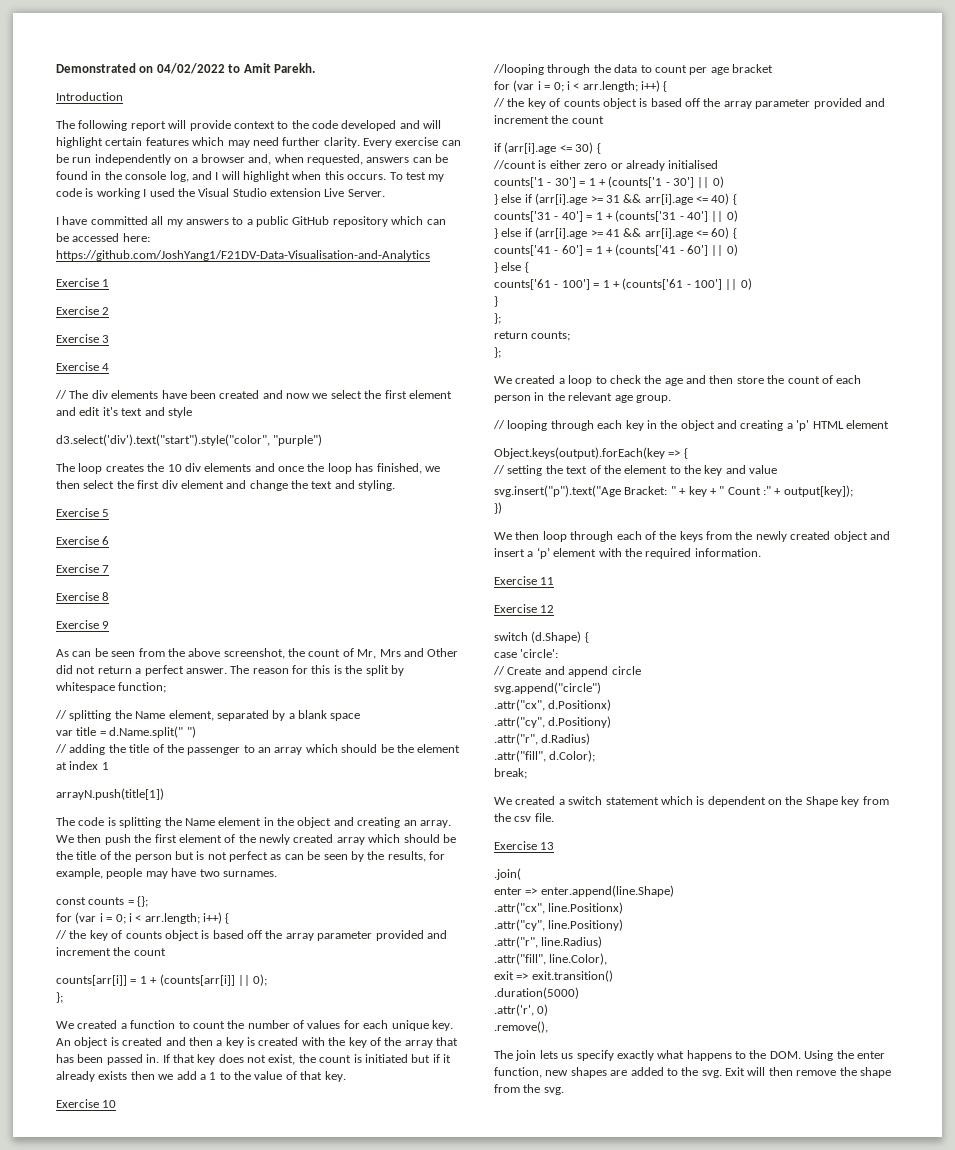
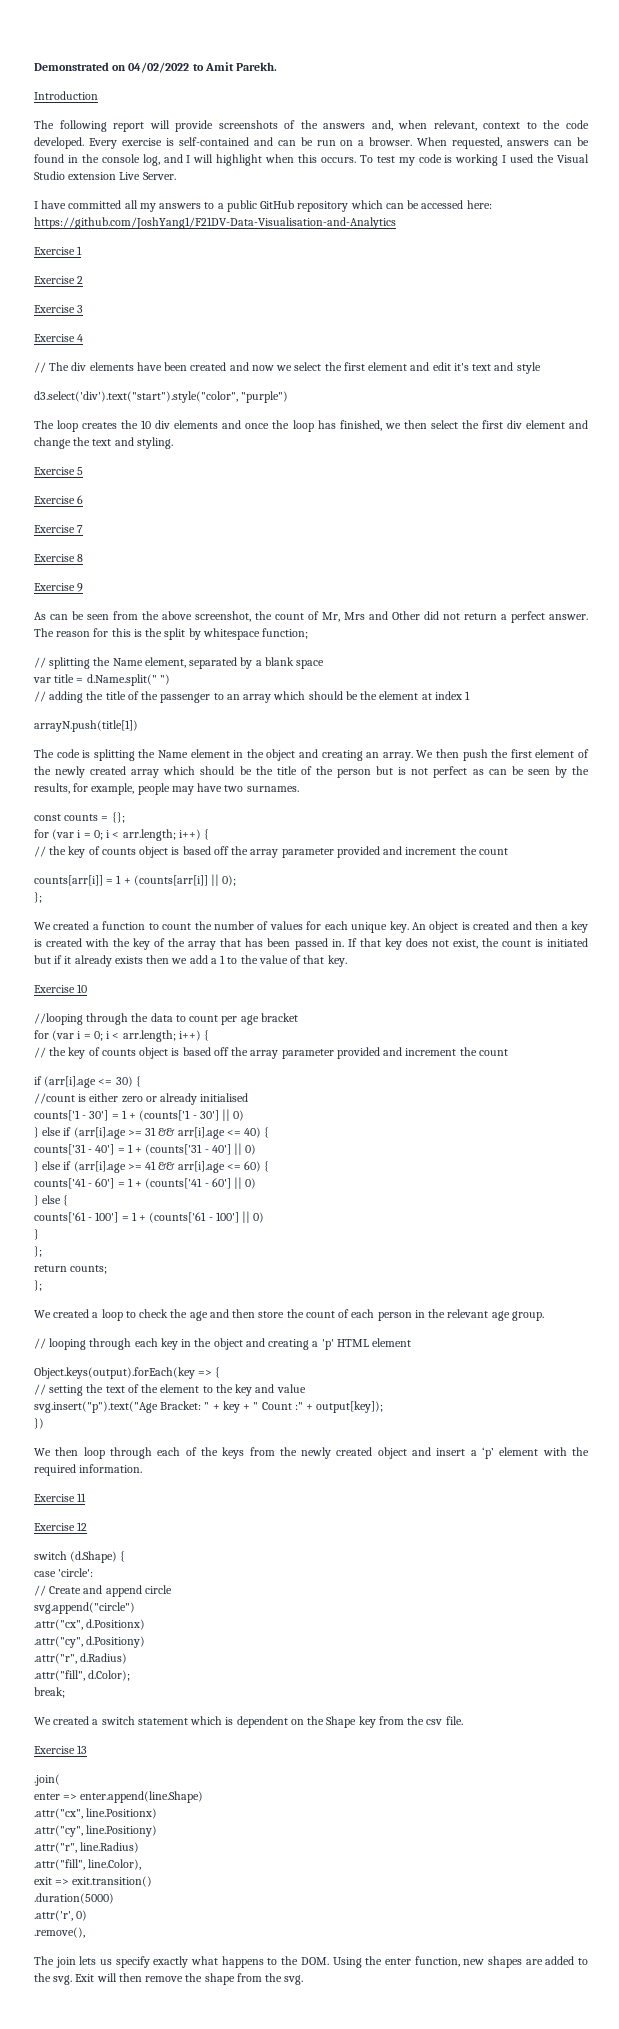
[233,120,442,131] [56,137,439,148] context to the code developed and will highlight certain features which may need further clarity. Every exercise -> [218,120,589,131] [34,137,273,149] screenshots of the answers and, when relevant, context to the code developed. Every exercise is self-contained and
[94,154,171,165] independently -> (336, 143) none
[200,154,304,165] browser and, when -> [369,137,448,146] browser. When

